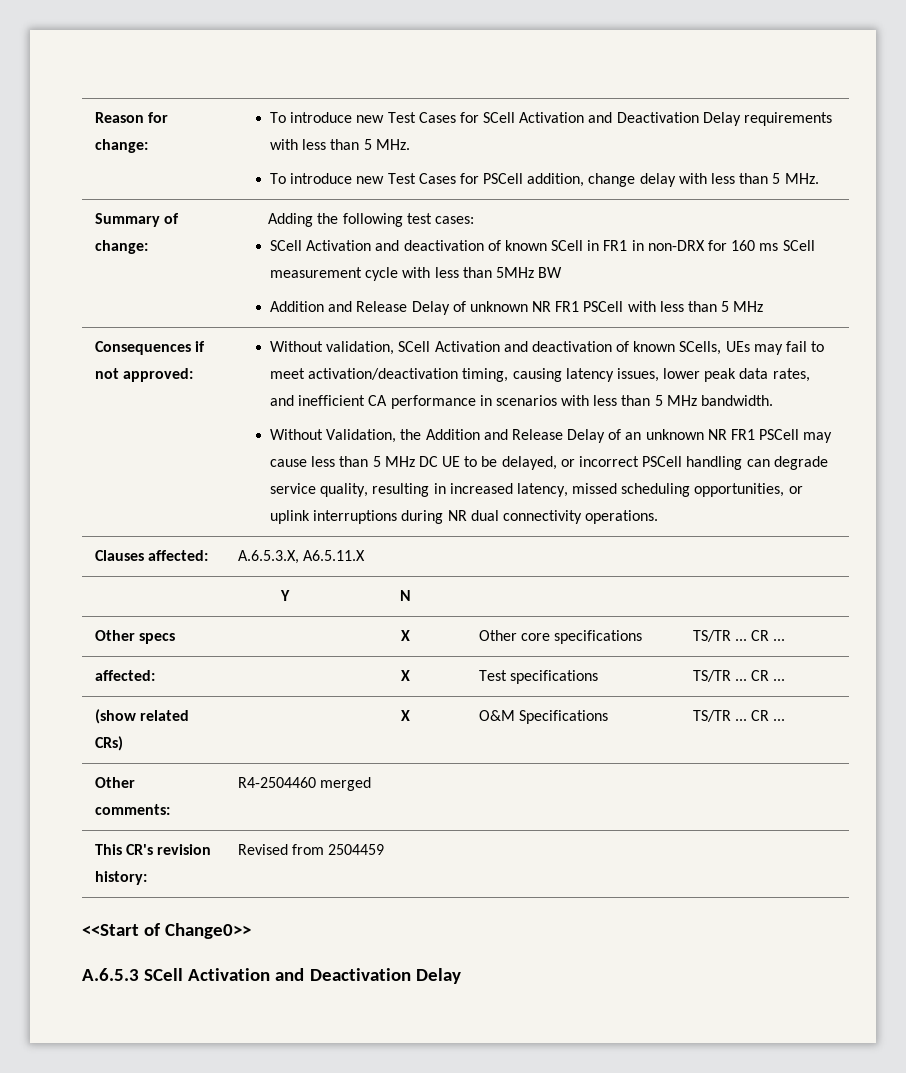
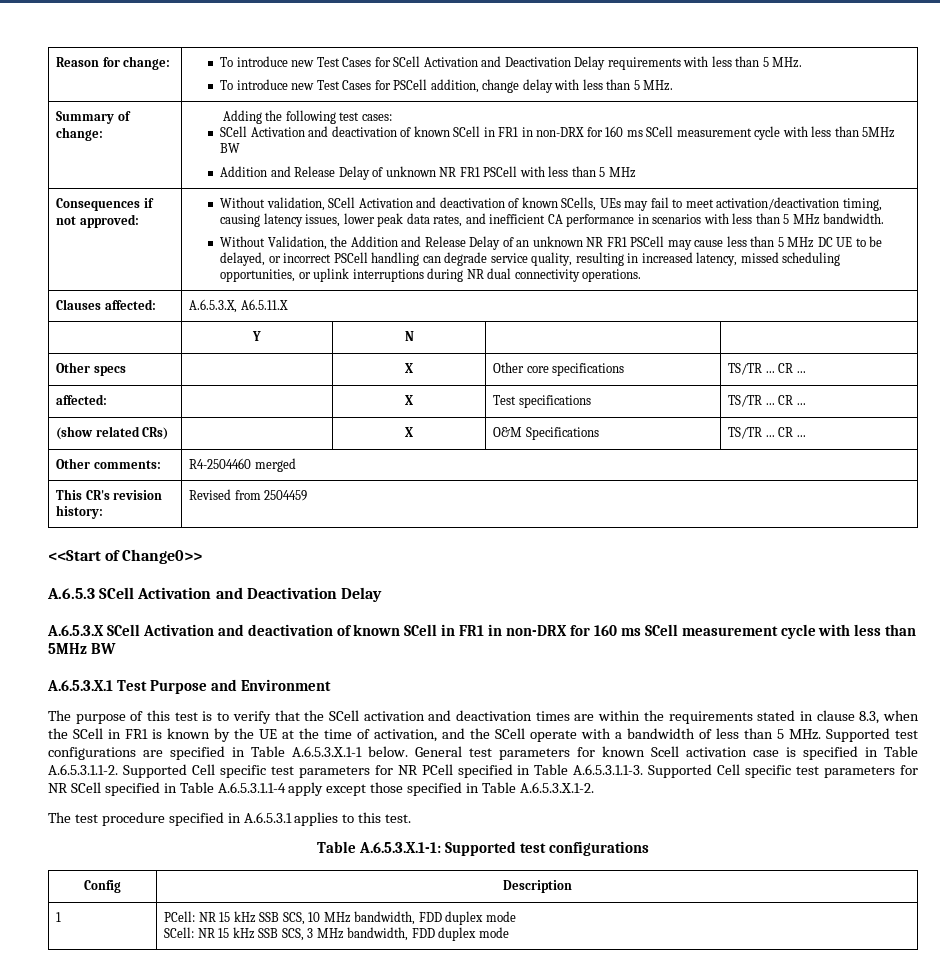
(461, 976) none -> [47,624,917,639] [48,643,116,654] [47,679,331,694] [48,710,919,724] [48,728,918,742] [48,746,918,760] [48,764,919,778] [48,782,594,796] [48,812,412,826] [317,841,649,856] [84,880,121,893] [502,880,572,893] [56,912,62,922] [164,911,516,925] [164,927,509,941] // A.6.5.3.X SCell Activation and deactivation of known SCell in FR1 in non-DRX for 160 ms SCell measurement cycle with less than 5MHz BW // A.6.5.3.X.1 Test Purpose and Environment // The purpose of this test is to verify that the SCell activation and deactivation times are within the requirements stated in clause 8.3, when the SCell in FR1 is known by the UE at the time of activation, and the SCell operate with a bandwidth of less than 5 MHz. Supported test configurations are specified in Table A.6.5.3.X.1-1 below. General test parameters for known Scell activation case is specified in Table A.6.5.3.1.1-2. Supported Cell specific test parameters for NR PCell specified in Table A.6.5.3.1.1-3. Supported Cell specific test parameters for NR SCell specified in Table A.6.5.3.1.1-4 apply except those specified in Table A.6.5.3.X.1-2. // The test procedure specified in A.6.5.3.1 applies to this test. // Table A.6.5.3.X.1-1: Supported test configurations // Config | Description // 1 | PCell: NR 15 kHz SSB SCS, 10 MHz bandwidth, FDD duplex mode // SCell: NR 15 kHz SSB SCS, 3 MHz bandwidth, FDD duplex mode

